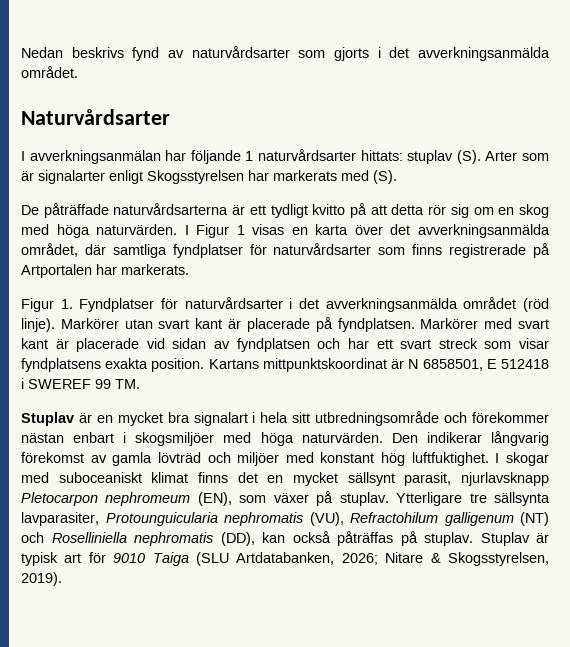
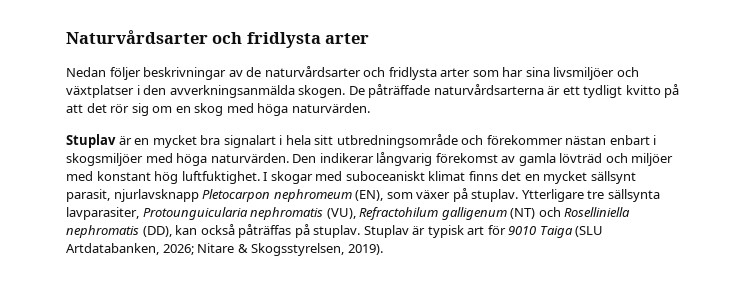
[21,46,550,61] [21,66,78,78] [21,109,170,125] [21,149,550,164] [21,170,397,184] Nedan beskrivs fynd av naturvårdsarter som gjorts i det avverkningsanmälda området. // Naturvårdsarter // I avverkningsanmälan har följande 1 naturvårdsarter hittats: stuplav (S). Arter som är signalarter enligt Skogsstyrelsen har markerats med (S). // -> [66,30,370,48] [66,66,639,80] [66,85,346,98] Naturvårdsarter och fridlysta arter // Nedan följer beskrivningar av de naturvårdsarter och fridlysta arter som har sina livsmiljöer och växtplatser i den avverkningsanmälda skogen.
[391,204,425,215] detta -> [86,103,107,113] det
[184,224,550,238] [21,243,551,258] [21,264,189,278] [21,297,549,312] [21,317,549,332] [21,338,550,352] [21,358,549,372] [21,378,140,389] I Figur 1 visas en karta över det avverkningsanmälda området, där samtliga fyndplatser för naturvårdsarter som finns registrerade på Artportalen har markerats. // Figur 1. Fyndplatser för naturvårdsarter i det avverkningsanmälda området (röd linje). Markörer utan svart kant är placerade på fyndplatsen. Markörer med svart kant är placerade vid sidan av fyndplatsen och har ett svart streck som visar fyndplatsens exakta position. Kartans mittpunktskoordinat är N 6858501, E 512418 i SWEREF 99 TM. -> (370, 108) none

